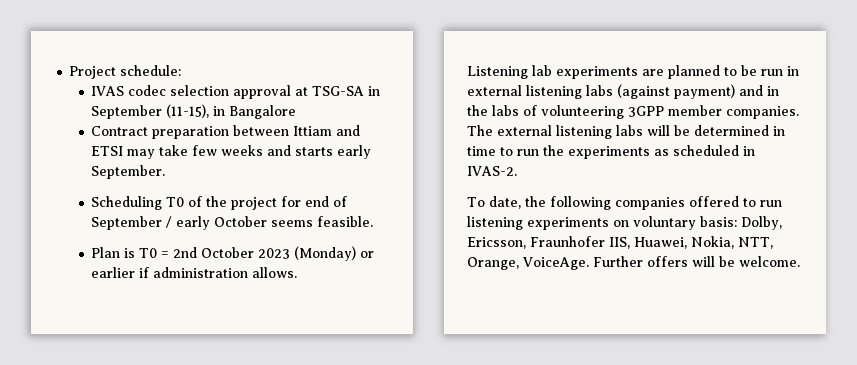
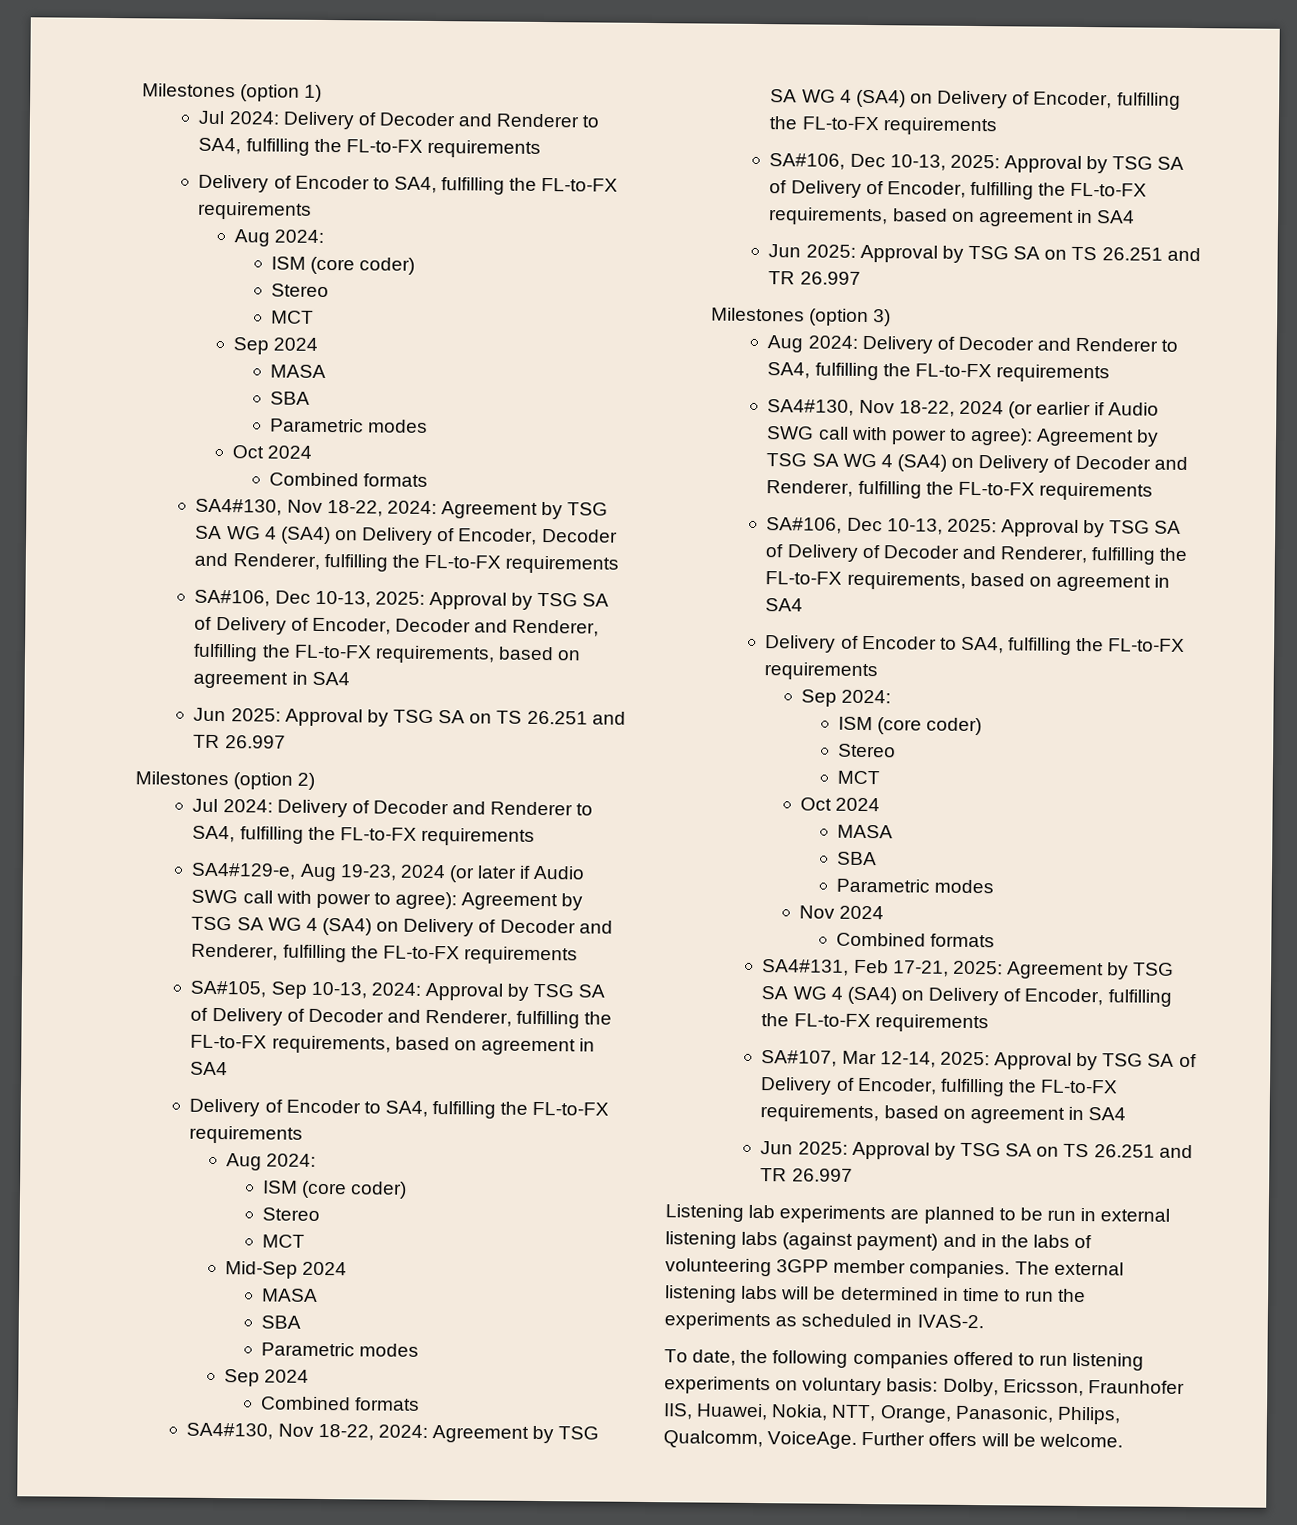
[69,65,182,79] [91,85,381,99] [91,104,297,119] [91,125,361,139] [91,145,372,159] [91,165,166,179] [91,196,348,210] [91,216,374,230] [91,246,375,261] [91,267,298,278] Project schedule: // IVAS codec selection approval at TSG-SA in September (11-15), in Bangalore // Contract preparation between Ittiam and ETSI may take few weeks and starts early September. // Scheduling T0 of the project for end of September / early October seems feasible. // Plan is T0 = 2nd October 2023 (Monday) or earlier if administration allows. -> [141,83,323,102] [198,110,600,130] [198,137,541,158] [198,174,619,195] [198,201,313,220] [234,229,325,247] [271,256,416,275] [271,283,330,298] [271,310,315,324] [233,337,319,355] [270,364,327,379] [270,391,311,405] [270,418,429,433] [232,445,313,459] [269,472,429,487] [195,498,609,520] [195,525,618,545] [194,552,620,574] [194,589,610,610] [194,616,600,637] [193,643,582,664] [193,671,350,689] [193,707,626,727] [193,734,286,749] [134,771,316,790] [192,798,594,818] [192,825,535,846] [191,862,586,883] [191,889,584,911] [191,916,613,937] [191,943,578,965] [190,980,606,1001] [190,1007,613,1029] [190,1034,596,1056] [190,1061,229,1076] [189,1098,610,1119] [189,1125,304,1144] [226,1153,317,1171] [262,1180,408,1199] [262,1207,321,1221] [262,1234,306,1248] [225,1261,348,1279] [261,1288,319,1302] [261,1315,302,1329] [261,1342,420,1357] [224,1369,310,1387] [260,1396,421,1411] [186,1422,600,1444] [770,89,1181,110] [769,116,997,136] [769,153,1185,174] [769,180,1148,200] [768,207,1136,227] [768,244,1201,263] [768,271,861,285] [710,307,892,327] [767,335,1179,354] [767,362,1110,383] [767,399,1160,419] [766,426,1160,447] [766,453,1188,473] [766,480,1153,501] [766,517,1182,538] [765,544,1189,565] [765,571,1171,592] [765,598,804,612] [765,635,1186,655] [764,662,879,681] [801,689,892,707] [838,716,983,736] [838,743,897,758] [837,770,881,785] [800,797,881,812] [837,824,894,839] [837,851,878,866] [836,878,995,894] [799,905,885,920] [836,932,996,948] [762,959,1175,980] [761,986,1172,1007] [761,1013,989,1033] [761,1050,1197,1071] [760,1077,1119,1097] [760,1104,1127,1124] [760,1141,1193,1160] [760,1168,853,1182] Milestones (option 1) // Jul 2024: Delivery of Decoder and Renderer to SA4, fulfilling the FL-to-FX requirements // Delivery of Encoder to SA4, fulfilling the FL-to-FX requirements // Aug 2024: // ISM (core coder) // Stereo // MCT // Sep 2024 // MASA // SBA // Parametric modes // Oct 2024 // Combined formats // SA4#130, Nov 18-22, 2024: Agreement by TSG SA WG 4 (SA4) on Delivery of Encoder, Decoder and Renderer, fulfilling the FL-to-FX requirements // SA#106, Dec 10-13, 2025: Approval by TSG SA of Delivery of Encoder, Decoder and Renderer, fulfilling the FL-to-FX requirements, based on agreement in SA4 // Jun 2025: Approval by TSG SA on TS 26.251 and TR 26.997 // Milestones (option 2) // Jul 2024: Delivery of Decoder and Renderer to SA4, fulfilling the FL-to-FX requirements // SA4#129-e, Aug 19-23, 2024 (or later if Audio SWG call with power to agree): Agreement by TSG SA WG 4 (SA4) on Delivery of Decoder and Renderer, fulfilling the FL-to-FX requirements // SA#105, Sep 10-13, 2024: Approval by TSG SA of Delivery of Decoder and Renderer, fulfilling the FL-to-FX requirements, based on agreement in SA4 // Delivery of Encoder to SA4, fulfilling the FL-to-FX requirements // Aug 2024: // ISM (core coder) // Stereo // MCT // Mid-Sep 2024 // MASA // SBA // Parametric modes // Sep 2024 // Combined formats // SA4#130, Nov 18-22, 2024: Agreement by TSG SA WG 4 (SA4) on Delivery of Encoder, fulfilling the FL-to-FX requirements // SA#106, Dec 10-13, 2025: Approval by TSG SA of Delivery of Encoder, fulfilling the FL-to-FX requirements, based on agreement in SA4 // Jun 2025: Approval by TSG SA on TS 26.251 and TR 26.997 // Milestones (option 3) // Aug 2024: Delivery of Decoder and Renderer to SA4, fulfilling the FL-to-FX requirements // SA4#130, Nov 18-22, 2024 (or earlier if Audio SWG call with power to agree): Agreement by TSG SA WG 4 (SA4) on Delivery of Decoder and Renderer, fulfilling the FL-to-FX requirements // SA#106, Dec 10-13, 2025: Approval by TSG SA of Delivery of Decoder and Renderer, fulfilling the FL-to-FX requirements, based on agreement in SA4 // Delivery of Encoder to SA4, fulfilling the FL-to-FX requirements // Sep 2024: // ISM (core coder) // Stereo // MCT // Oct 2024 // MASA // SBA // Parametric modes // Nov 2024 // Combined formats // SA4#131, Feb 17-21, 2025: Agreement by TSG SA WG 4 (SA4) on Delivery of Encoder, fulfilling the FL-to-FX requirements // SA#107, Mar 12-14, 2025: Approval by TSG SA of Delivery of Encoder, fulfilling the FL-to-FX requirements, based on agreement in SA4 // Jun 2025: Approval by TSG SA on TS 26.251 and TR 26.997
(519, 263) none -> [954,1405,1121,1425] [663,1430,763,1449] Panasonic, Philips, Qualcomm,

